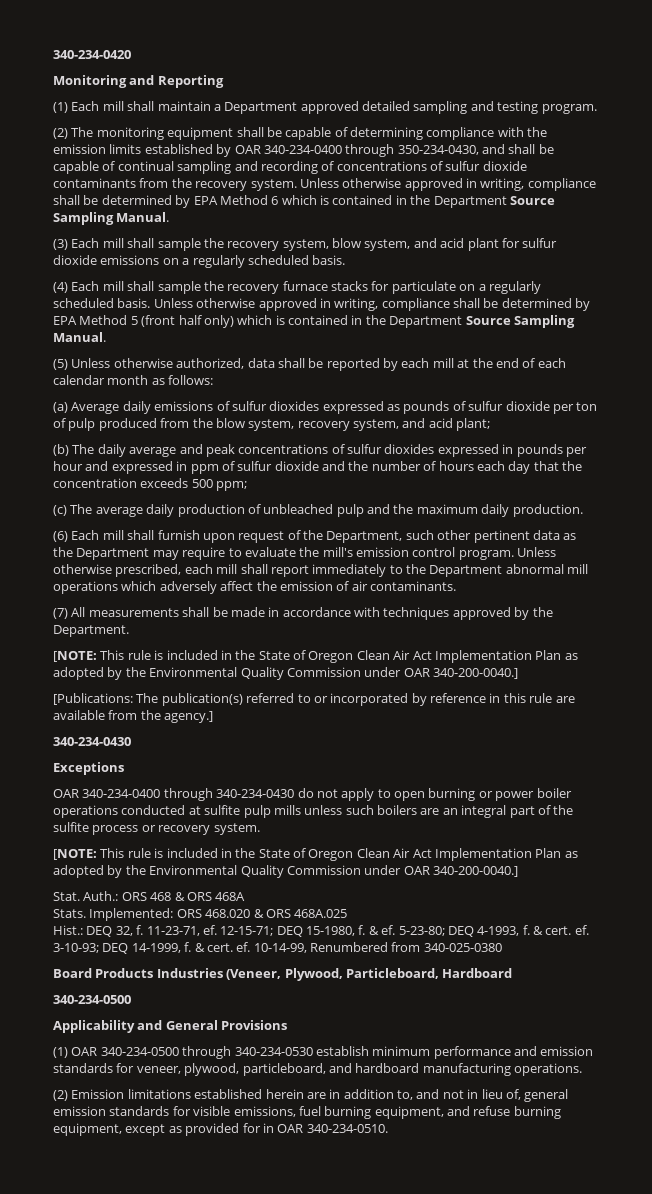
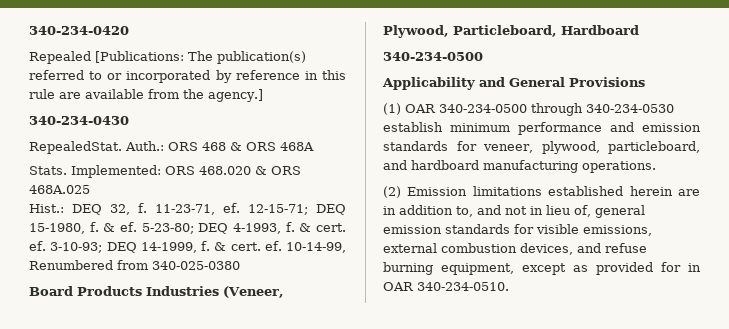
[53,75,224,88] [53,101,597,114] [53,127,548,140] [53,144,554,157] [53,161,527,174] [53,178,596,191] [53,195,555,208] [53,212,170,225] [53,238,558,251] [53,255,346,268] [53,281,541,294] [53,298,591,311] [53,315,575,328] [53,332,106,342] [53,358,566,371] [53,375,214,385] [53,401,598,414] [53,418,491,431] [53,444,587,457] [53,461,582,474] [53,478,248,491] [53,504,583,517] [53,530,577,543] [53,547,557,560] [53,564,589,577] [53,581,456,594] [53,607,553,620] [53,625,129,637] [53,650,578,663] [53,667,518,680] Monitoring and Reporting // (1) Each mill shall maintain a Department approved detailed sampling and testing program. // (2) The monitoring equipment shall be capable of determining compliance with the emission limits established by OAR 340-234-0400 through 350-234-0430, and shall be capable of continual sampling and recording of concentrations of sulfur dioxide contaminants from the recovery system. Unless otherwise approved in writing, compliance shall be determined by EPA Method 6 which is contained in the Department Source Sampling Manual. // (3) Each mill shall sample the recovery system, blow system, and acid plant for sulfur dioxide emissions on a regularly scheduled basis. // (4) Each mill shall sample the recovery furnace stacks for particulate on a regularly scheduled basis. Unless otherwise approved in writing, compliance shall be determined by EPA Method 5 (front half only) which is contained in the Department Source Sampling Manual. // (5) Unless otherwise authorized, data shall be reported by each mill at the end of each calendar month as follows: // (a) Average daily emissions of sulfur dioxides expressed as pounds of sulfur dioxide per ton of pulp produced from the blow system, recovery system, and acid plant; // (b) The daily average and peak concentrations of sulfur dioxides expressed in pounds per hour and expressed in ppm of sulfur dioxide and the number of hours each day that the concentration exceeds 500 ppm; // (c) The average daily production of unbleached pulp and the maximum daily production. // (6) Each mill shall furnish upon request of the Department, such other pertinent data as the Department may require to evaluate the mill's emission control program. Unless otherwise prescribed, each mill shall report immediately to the Department abnormal mill operations which adversely affect the emission of air contaminants. // (7) All measurements shall be made in accordance with techniques approved by the Department. // [NOTE: This rule is included in the State of Oregon Clean Air Act Implementation Plan as adopted by the Environmental Quality Commission under OAR 340-200-0040.] // -> [29,51,91,64] Repealed
[53,762,124,775] [53,788,572,801] [53,805,574,818] [53,822,260,835] [53,848,578,861] [53,865,518,878] [53,892,80,901] Exceptions // OAR 340-234-0400 through 340-234-0430 do not apply to open burning or power boiler operations conducted at sulfite pulp mills unless such boilers are an integral part of the sulfite process or recovery system. // [NOTE: This rule is included in the State of Oregon Clean Air Act Implementation Plan as adopted by the Environmental Quality Commission under OAR 340-200-0040.] // Stat. -> [29,141,122,154] RepealedStat.
[298,1106,444,1119] fuel burning equipment, -> [383,243,573,255] external combustion devices,

